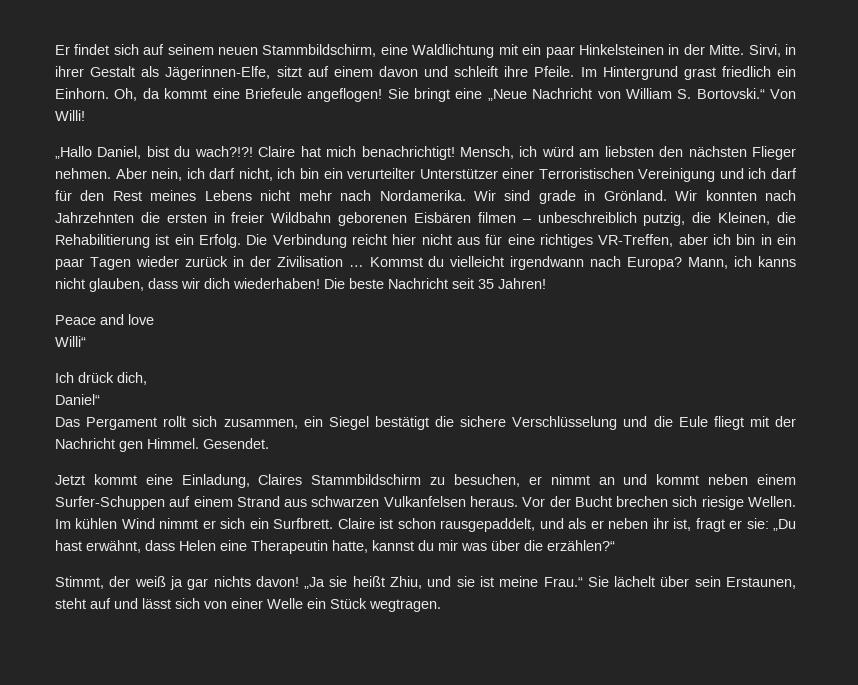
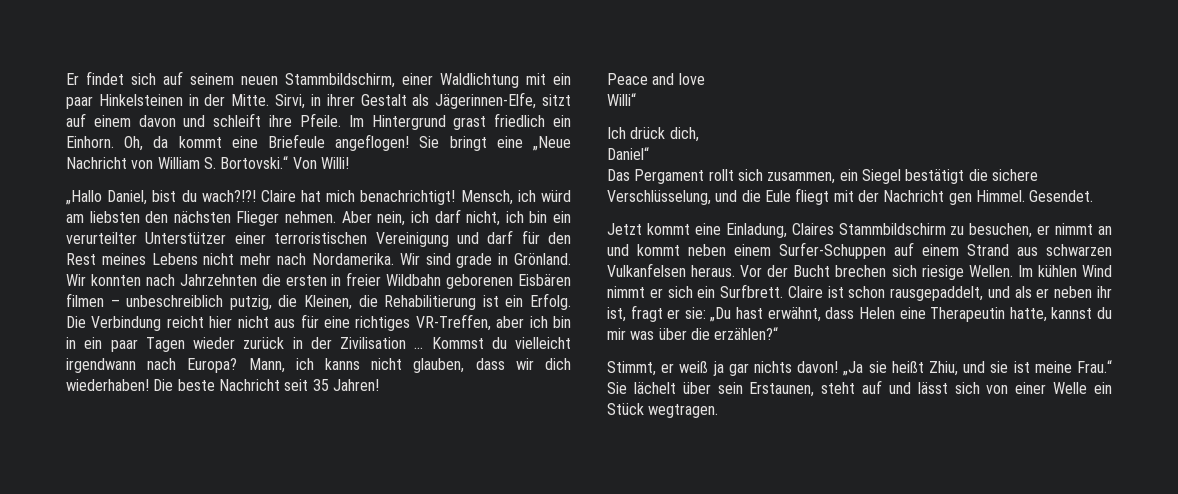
[380,44,408,55] eine -> [402,73,433,85] einer
[538,168,634,179] Terroristischen -> [274,232,368,244] terroristischen
[748,168,767,179] ich -> (479, 238) none
[512,416,618,430] Verschlüsselung -> [607,190,711,205] Verschlüsselung,
[109,576,131,587] der -> [661,363,675,373] er

